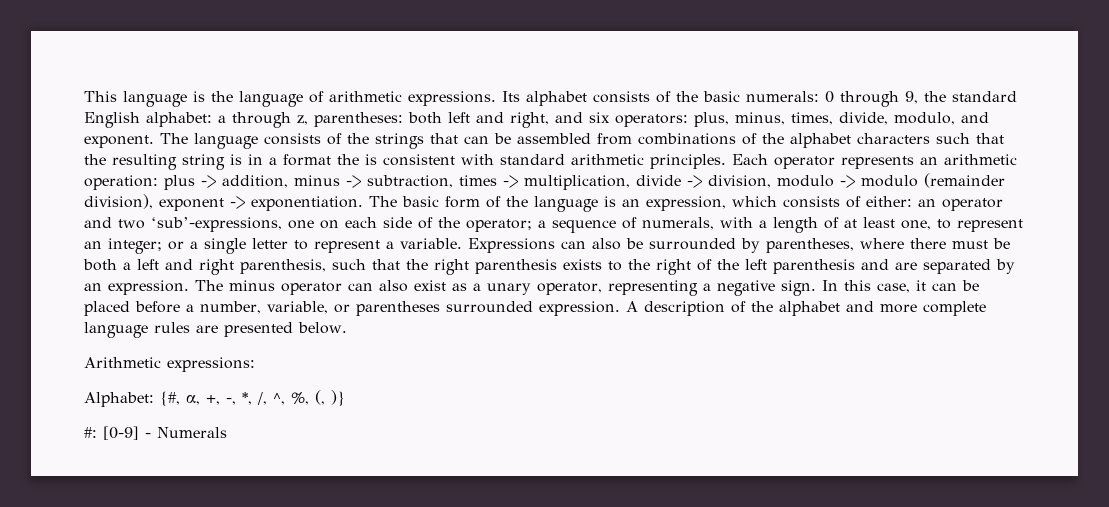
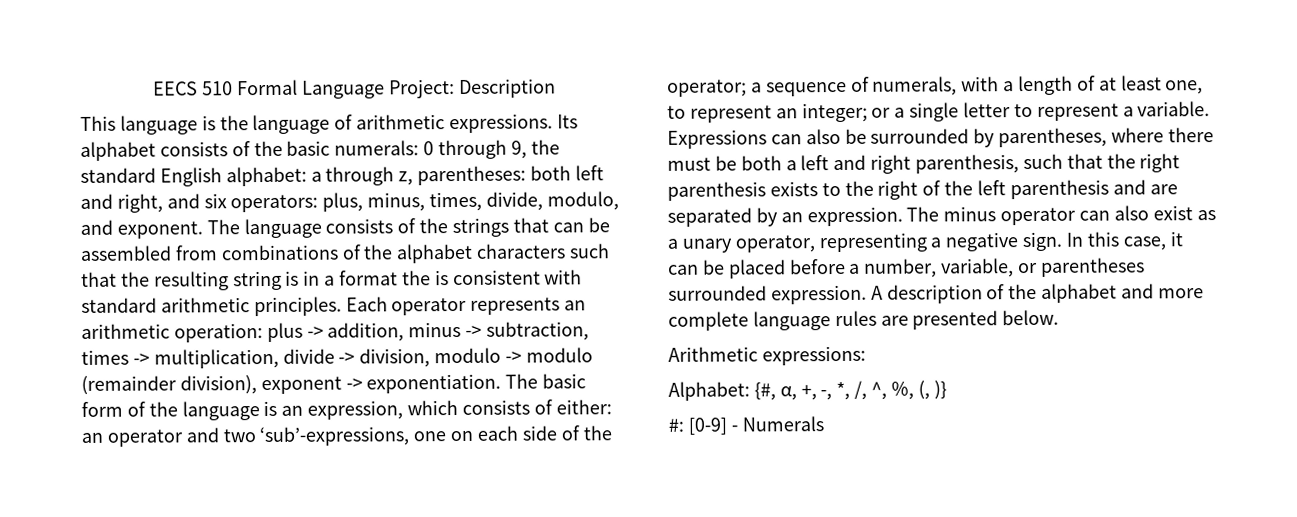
(84, 96) none -> [153,78,556,99] EECS 510 Formal Language Project: Description //

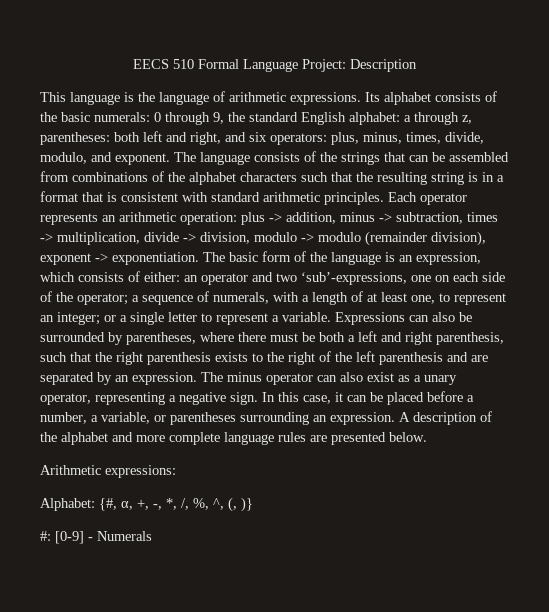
[401,270,431,286] the -> [82,192,103,202] that
(938, 268) none -> [91,415,98,422] a
[668,285,767,301] surrounded -> [240,412,327,425] surrounding an
[871,381,914,400] ^, %, -> [193,498,224,510] %, ^,

